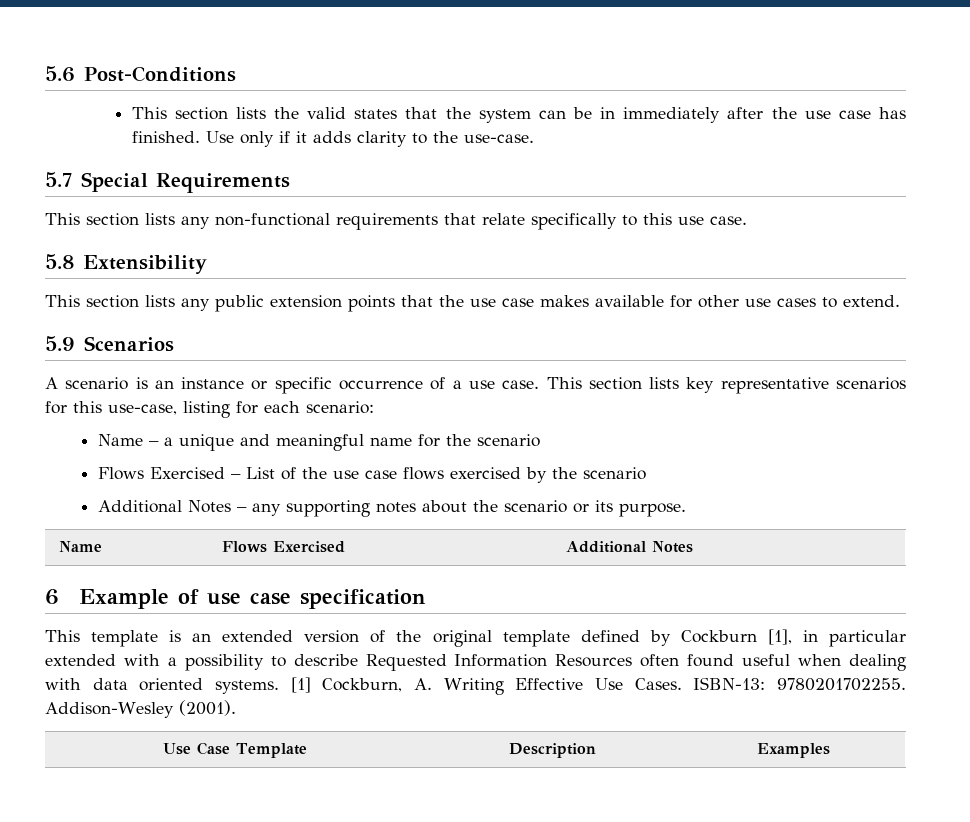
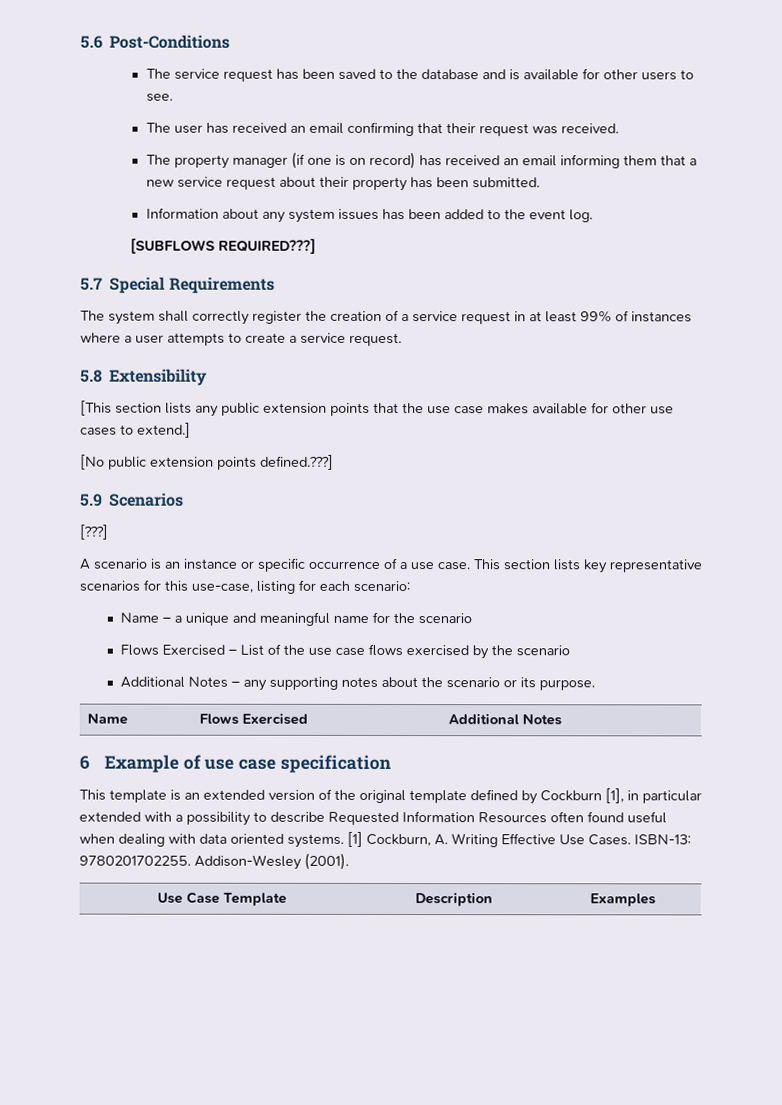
[131,107,906,123] [131,131,534,147] [45,172,290,193] [45,213,747,230] This section lists the valid states that the system can be in immediately after the use case has finished. Use only if it adds clarity to the use-case. // 5.7 Special Requirements // This section lists any non-functional requirements that relate specifically to this use case. -> [145,68,694,82] [145,93,173,102] [145,121,619,137] [145,151,697,170] [145,176,540,192] [145,207,593,223] [129,238,316,254] [80,276,275,294] [80,309,692,325] [80,332,402,347] The service request has been saved to the database and is available for other users to see. // The user has received an email confirming that their request was received. // The property manager (if one is on record) has received an email informing them that a new service request about their property has been submitted. // Information about any system issues has been added to the event log. // [SUBFLOWS REQUIRED???] // 5.7 Special Requirements // The system shall correctly register the creation of a service request in at least 99% of instances where a user attempts to create a service request.
[45,295,80,307] This -> [80,400,112,416] [This
[843,295,900,307] extend. -> [137,422,191,438] [80,454,334,470] extend.] // [No public extension points defined.???]
(174, 344) none -> [80,524,109,540] // [???]

